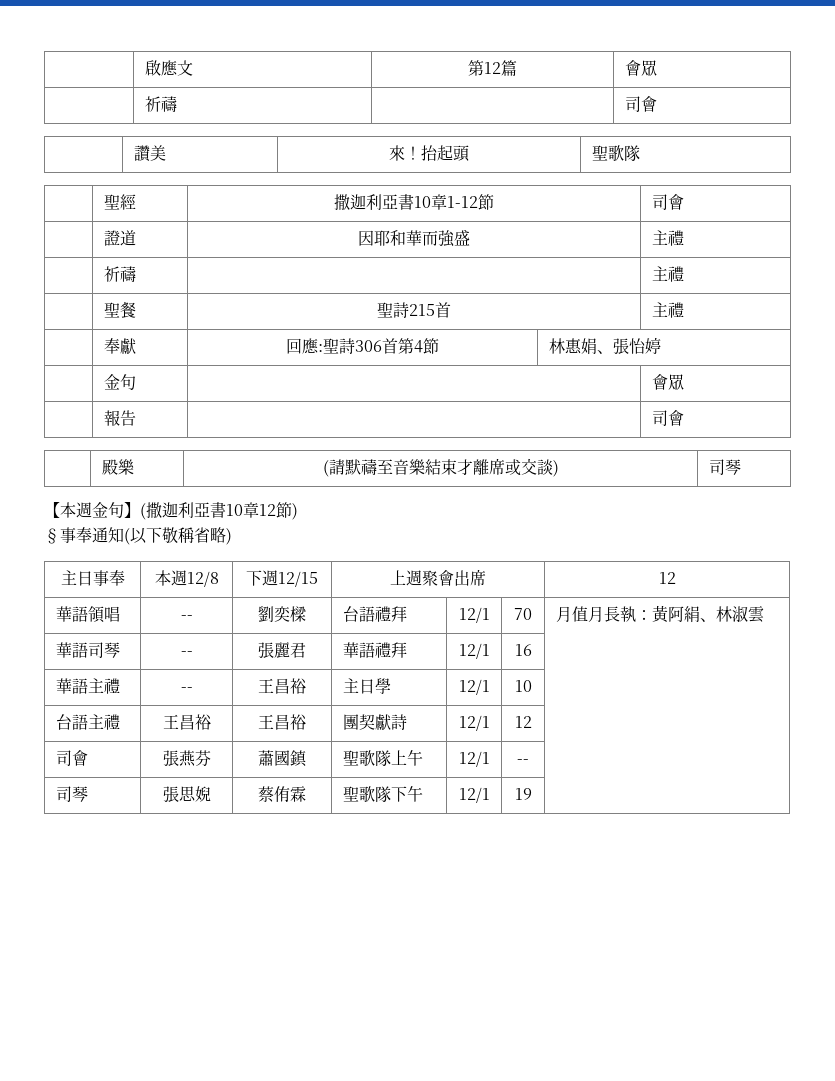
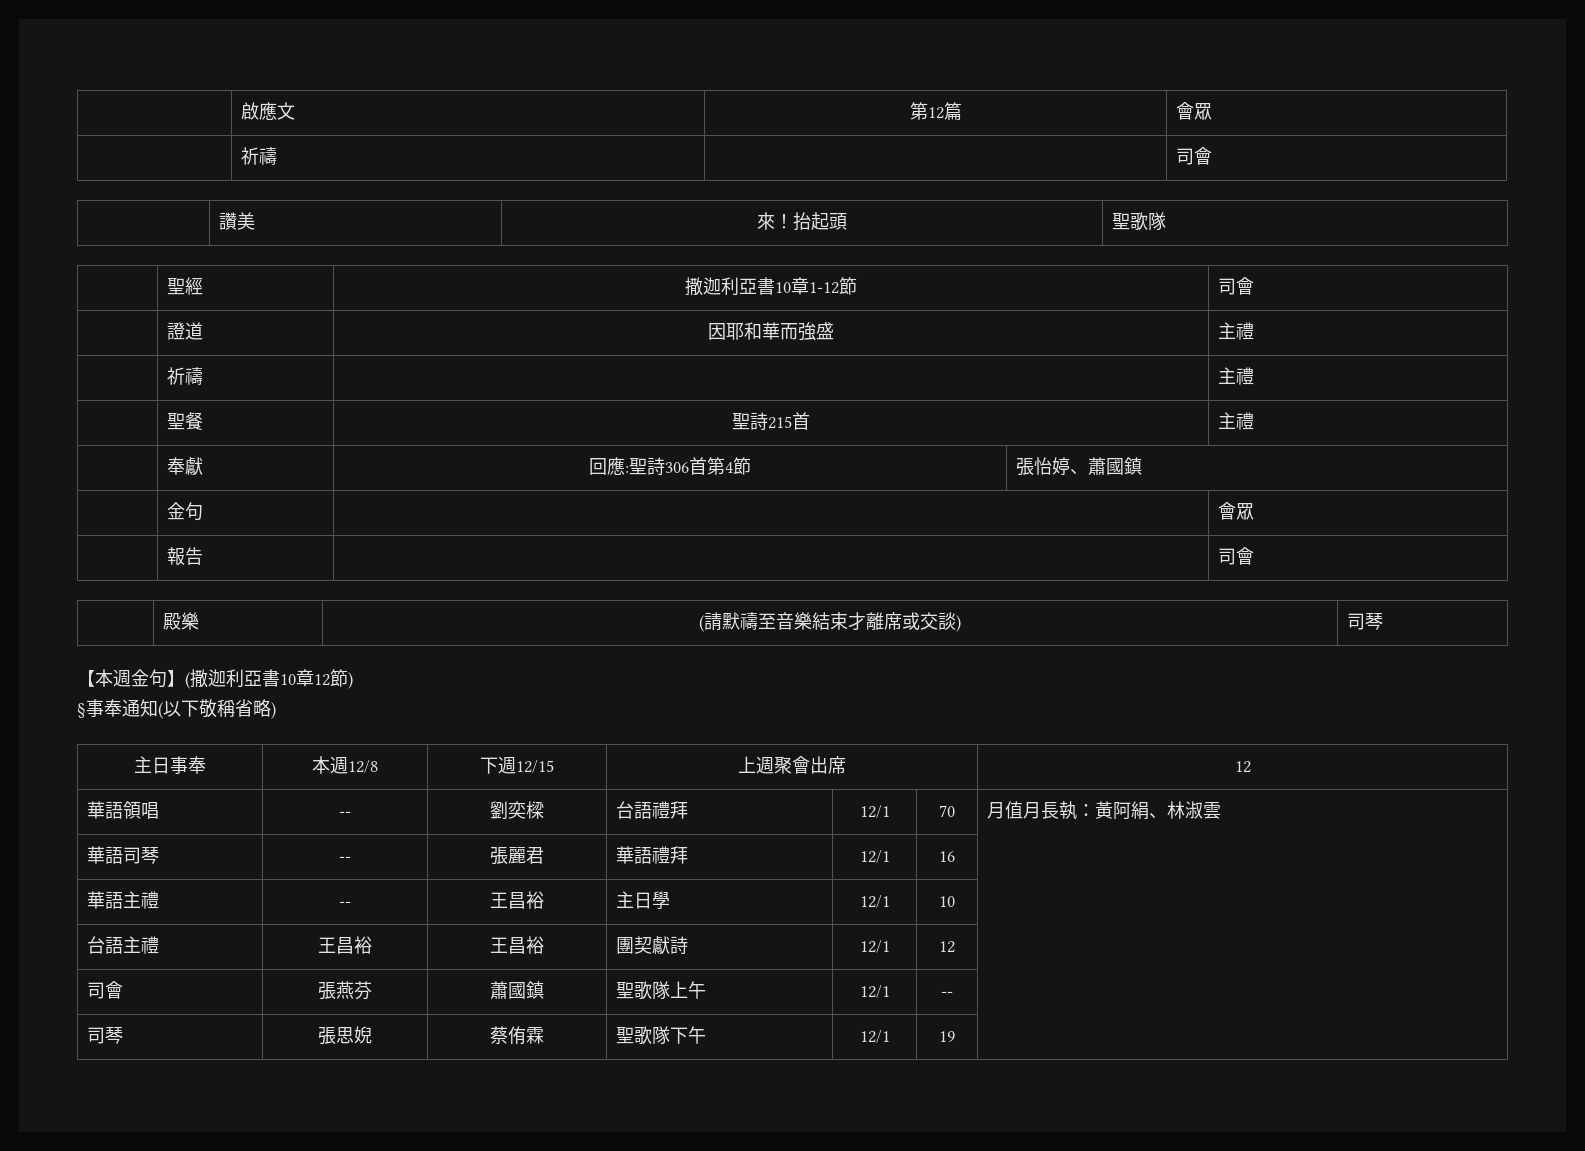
[548,338,613,355] 林惠娟、 -> (751, 466) none
(661, 345) none -> [1069,457,1142,475] 、蕭國鎮

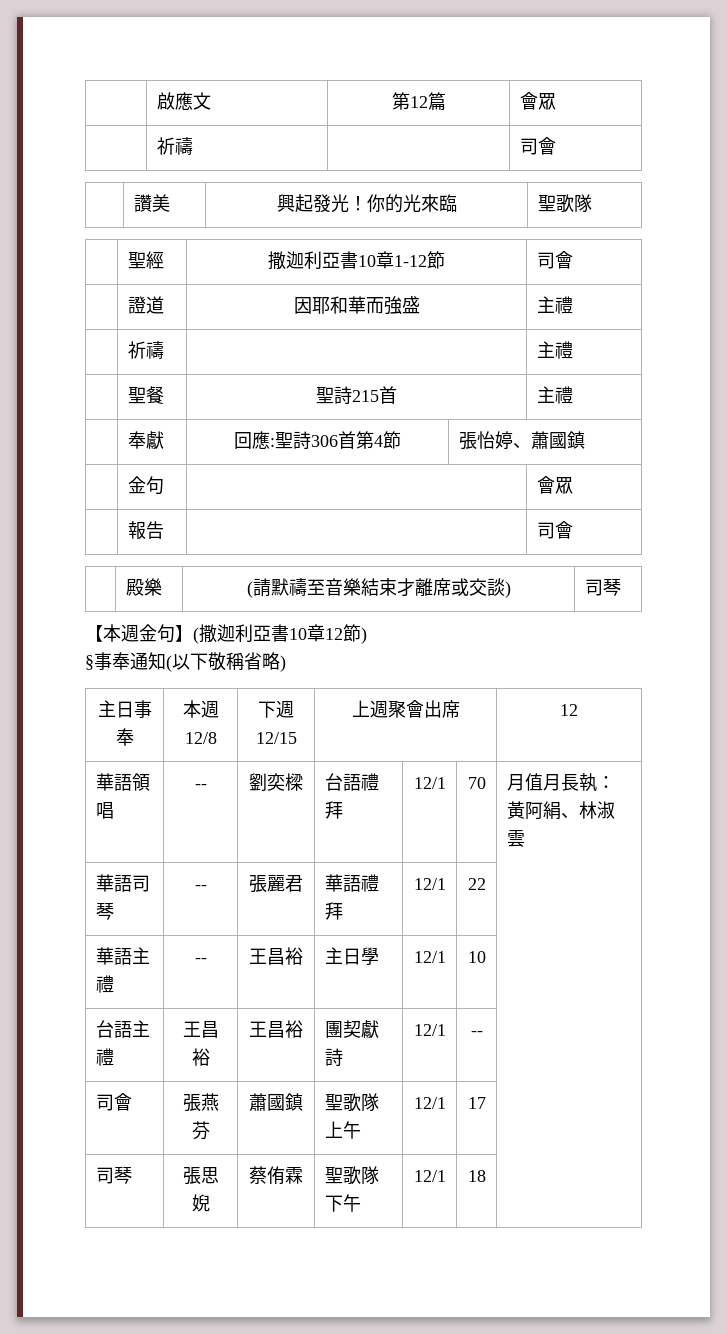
[757,212,847,231] 來！抬起頭 -> [276,194,457,213] 興起發光！你的光來臨
[939,851,955,862] 16 -> [467,878,486,890] 22
[939,941,955,953] 12 -> [470,1031,483,1036] --
[941,991,953,997] -- -> [467,1097,486,1109] 17
[939,1031,955,1042] 19 -> [467,1170,486,1182] 18

